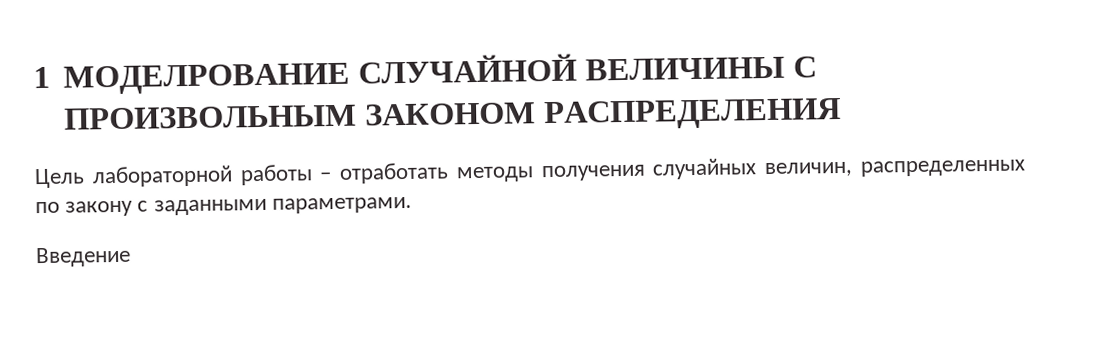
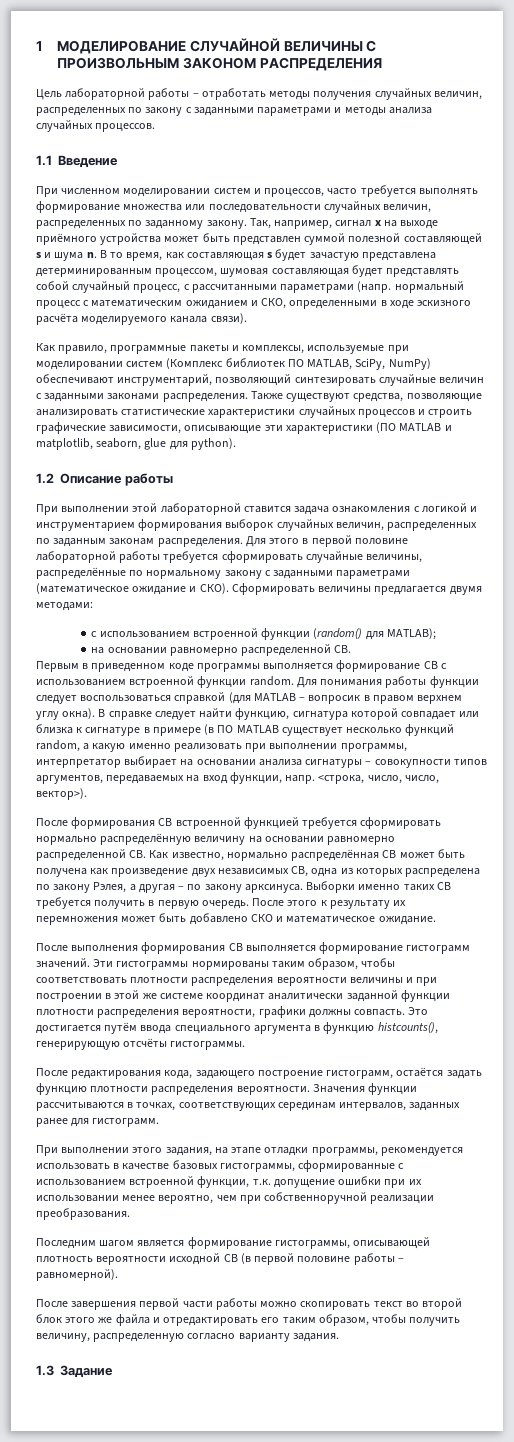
[63,62,351,95] МОДЕЛРОВАНИЕ -> [57,40,187,54] МОДЕЛИРОВАНИЕ
[271,196,412,214] [35,246,131,268] параметрами. // Введение -> [257,107,432,116] [36,120,156,132] [36,155,118,168] [36,185,478,197] [36,201,432,213] [36,218,439,229] [36,233,482,245] [36,249,436,261] [36,265,460,277] [36,281,464,293] [36,298,472,309] [36,313,247,325] [36,343,409,354] [36,358,431,370] [36,374,485,386] [36,391,482,402] [36,406,473,418] [36,422,452,434] [36,438,236,450] [36,473,173,486] [36,503,478,515] [36,519,478,531] [36,535,408,547] [36,551,423,563] [36,567,411,579] [36,583,482,595] [36,602,93,611] [91,628,436,640] [91,644,352,656] [36,660,447,672] [36,676,479,688] [36,692,463,704] [36,708,480,720] [36,724,455,736] [36,740,407,752] [36,756,487,768] [36,772,439,784] [36,788,87,800] [36,817,442,829] [36,833,396,845] [36,849,465,861] [36,866,481,877] [36,881,451,893] [36,897,407,909] [36,913,436,925] [36,942,471,954] [36,958,396,970] [36,977,438,986] [36,990,450,1002] [36,1006,429,1018] [36,1022,438,1034] [36,1038,246,1050] [36,1067,482,1079] [36,1083,418,1095] [36,1102,461,1111] [36,1118,160,1127] [36,1145,463,1156] [36,1160,405,1172] [36,1176,422,1188] [36,1192,435,1204] [36,1208,130,1220] [36,1237,431,1249] [36,1253,404,1265] [36,1269,118,1281] [36,1298,463,1310] [36,1314,461,1326] [36,1333,339,1342] [36,1365,113,1378] параметрами и методы анализа случайных процессов. // 1.1 Введение // При численном моделировании систем и процессов, часто требуется выполнять формирование множества или последовательности случайных величин, распределенных по заданному закону. Так, например, сигнал x на выходе приёмного устройства может быть представлен суммой полезной составляющей s и шума n. В то время, как составляющая s будет зачастую представлена детерминированным процессом, шумовая составляющая будет представлять собой случайный процесс, с рассчитанными параметрами (напр. нормальный процесс с математическим ожиданием и СКО, определенными в ходе эскизного расчёта моделируемого канала связи). // Как правило, программные пакеты и комплексы, используемые при моделировании систем (Комплекс библиотек ПО MATLAB, SciPy, NumPy) обеспечивают инструментарий, позволяющий синтезировать случайные величин с заданными законами распределения. Также существуют средства, позволяющие анализировать статистические характеристики случайных процессов и строить графические зависимости, описывающие эти характеристики (ПО MATLAB и matplotlib, seaborn, glue для python). // 1.2 Описание работы // При выполнении этой лабораторной ставится задача ознакомления с логикой и инструментарием формирования выборок случайных величин, распределенных по заданным законам распределения. Для этого в первой половине лабораторной работы требуется сформировать случайные величины, распределённые по нормальному закону с заданными параметрами (математическое ожидание и СКО). Сформировать величины предлагается двумя методами: // с использованием встроенной функции (random() для MATLAB); // на основании равномерно распределенной СВ. // Первым в приведенном коде программы выполняется формирование СВ с использованием встроенной функции random. Для понимания работы функции следует воспользоваться справкой (для MATLAB – вопросик в правом верхнем углу окна). В справке следует найти функцию, сигнатура которой совпадает или близка к сигнатуре в примере (в ПО MATLAB существует несколько функций random, а какую именно реализовать при выполнении программы, интерпретатор выбирает на основании анализа сигнатуры – совокупности типов аргументов, передаваемых на вход функции, напр. <строка, число, число, вектор>). // После формирования СВ встроенной функцией требуется сформировать нормально распределённую величину на основании равномерно распределенной СВ. Как известно, нормально распределённая СВ может быть получена как произведение двух независимых СВ, одна из которых распределена по закону Рэлея, а другая – по закону арксинуса. Выборки именно таких СВ требуется получить в первую очередь. После этого к результату их перемножения может быть добавлено СКО и математическое ожидание. // После выполнения формирования СВ выполняется формирование гистограмм значений. Эти гистограммы нормированы таким образом, чтобы соответствовать плотности распределения вероятности величины и при построении в этой же системе координат аналитически заданной функции плотности распределения вероятности, графики должны совпасть. Это достигается путём ввода специального аргумента в функцию histcounts(), генерирующую отсчёты гистограммы. // После редактирования кода, задающего построение гистограмм, остаётся задать функцию плотности распределения вероятности. Значения функции рассчитываются в точках, соответствующих серединам интервалов, заданных ранее для гистограмм. // При выполнении этого задания, на этапе отладки программы, рекомендуется использовать в качестве базовых гистограммы, сформированные с использованием встроенной функции, т.к. допущение ошибки при их использовании менее вероятно, чем при собственноручной реализации преобразования. // Последним шагом является формирование гистограммы, описывающей плотность вероятности исходной СВ (в первой половине работы – равномерной). // После завершения первой части работы можно скопировать текст во второй блок этого же файла и отредактировать его таким образом, чтобы получить величину, распределенную согласно варианту задания. // 1.3 Задание

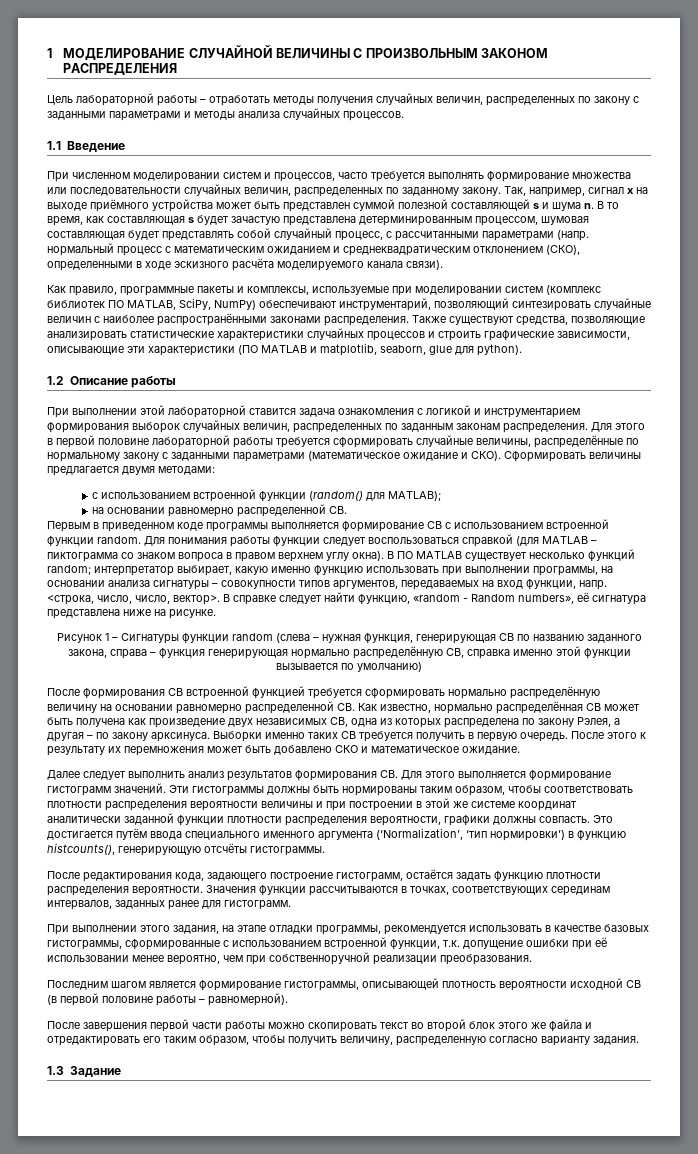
[261,298,287,309] СКО, -> [343,245,580,256] среднеквадратическим отклонением (СКО),
[166,358,224,369] (Комплекс -> [546,285,601,295] (комплекс
[44,393,105,402] заданными -> [103,313,267,326] наиболее распространёнными
[308,695,361,704] вопросик -> [47,552,223,562] пиктограмма со знаком вопроса
[108,708,480,720] [36,724,215,736] справке следует найти функцию, сигнатура которой совпадает или близка к сигнатуре в примере (в -> (394, 555) none
[36,740,242,752] random, а какую именно реализовать -> [47,565,439,576] random; интерпретатор выбирает, какую именно функцию использовать
[36,756,178,768] интерпретатор выбирает -> (598, 571) none
[36,788,87,800] вектор>). -> [173,592,646,605] [47,609,216,619] [56,633,642,644] [67,646,631,659] [276,662,422,672] вектор>. В справке следует найти функцию, «random - Random numbers», её сигнатура представлена ниже на рисунке. // Рисунок 1 – Сигнатуры функции random (слева – нужная функция, генерирующая СВ по названию заданного закона, справа – функция генерирующая нормально распределённую СВ, справка именно этой функции вызывается по умолчанию)
[36,942,243,954] После выполнения формирования СВ -> [47,770,455,781] Далее следует выполнить анализ результатов формирования СВ. Для этого
(189, 965) none -> [267,785,339,795] должны быть
[253,1025,311,1034] аргумента -> [263,828,565,841] именного аргумента (‘Normalization’, ‘тип нормировки’)
[408,1179,422,1185] их -> [595,937,607,947] её

